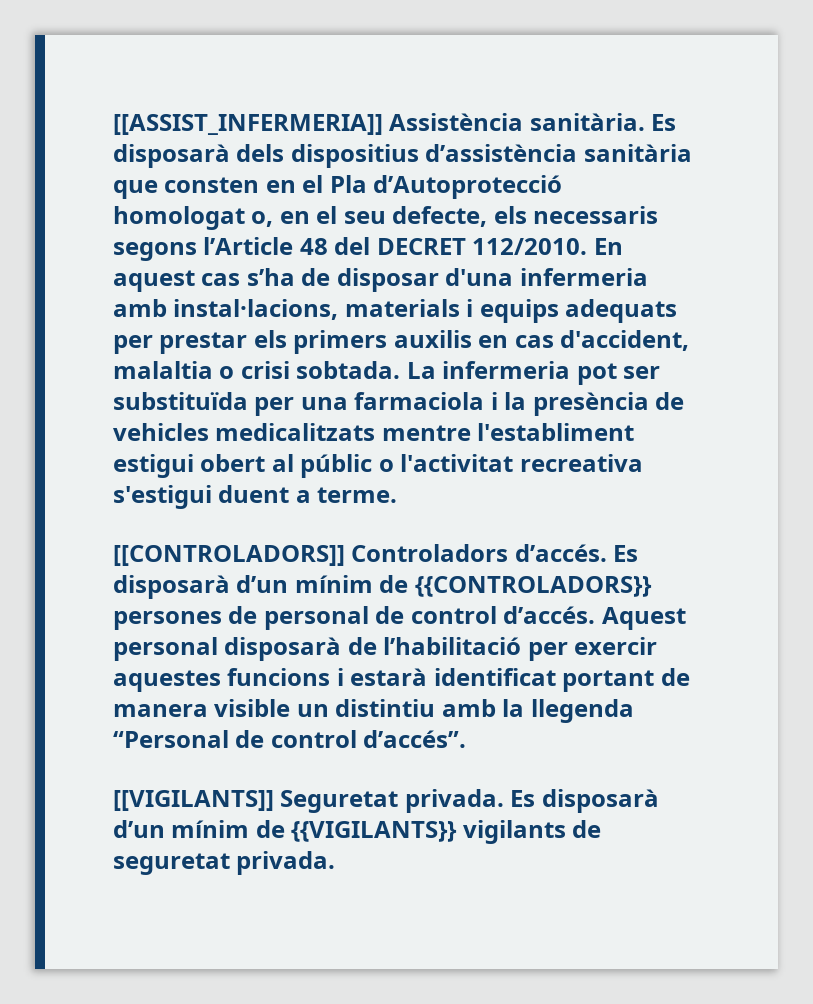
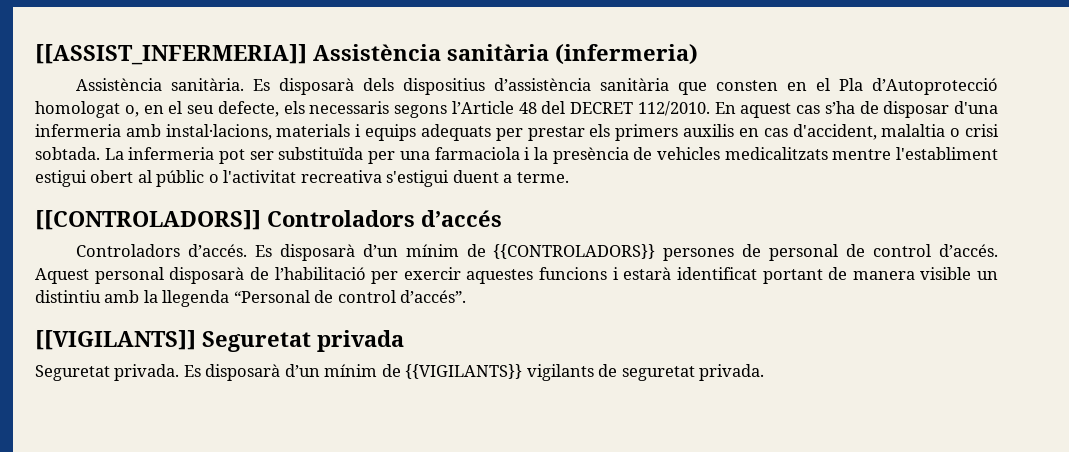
(524, 122) none -> [447,44,698,65] [75,78,162,91] sanitària (infermeria) // Assistència
(509, 553) none -> [421,210,502,227] [75,244,180,257] d’accés // Controladors
(399, 801) none -> [317,330,404,352] [35,365,110,381] privada // Seguretat

